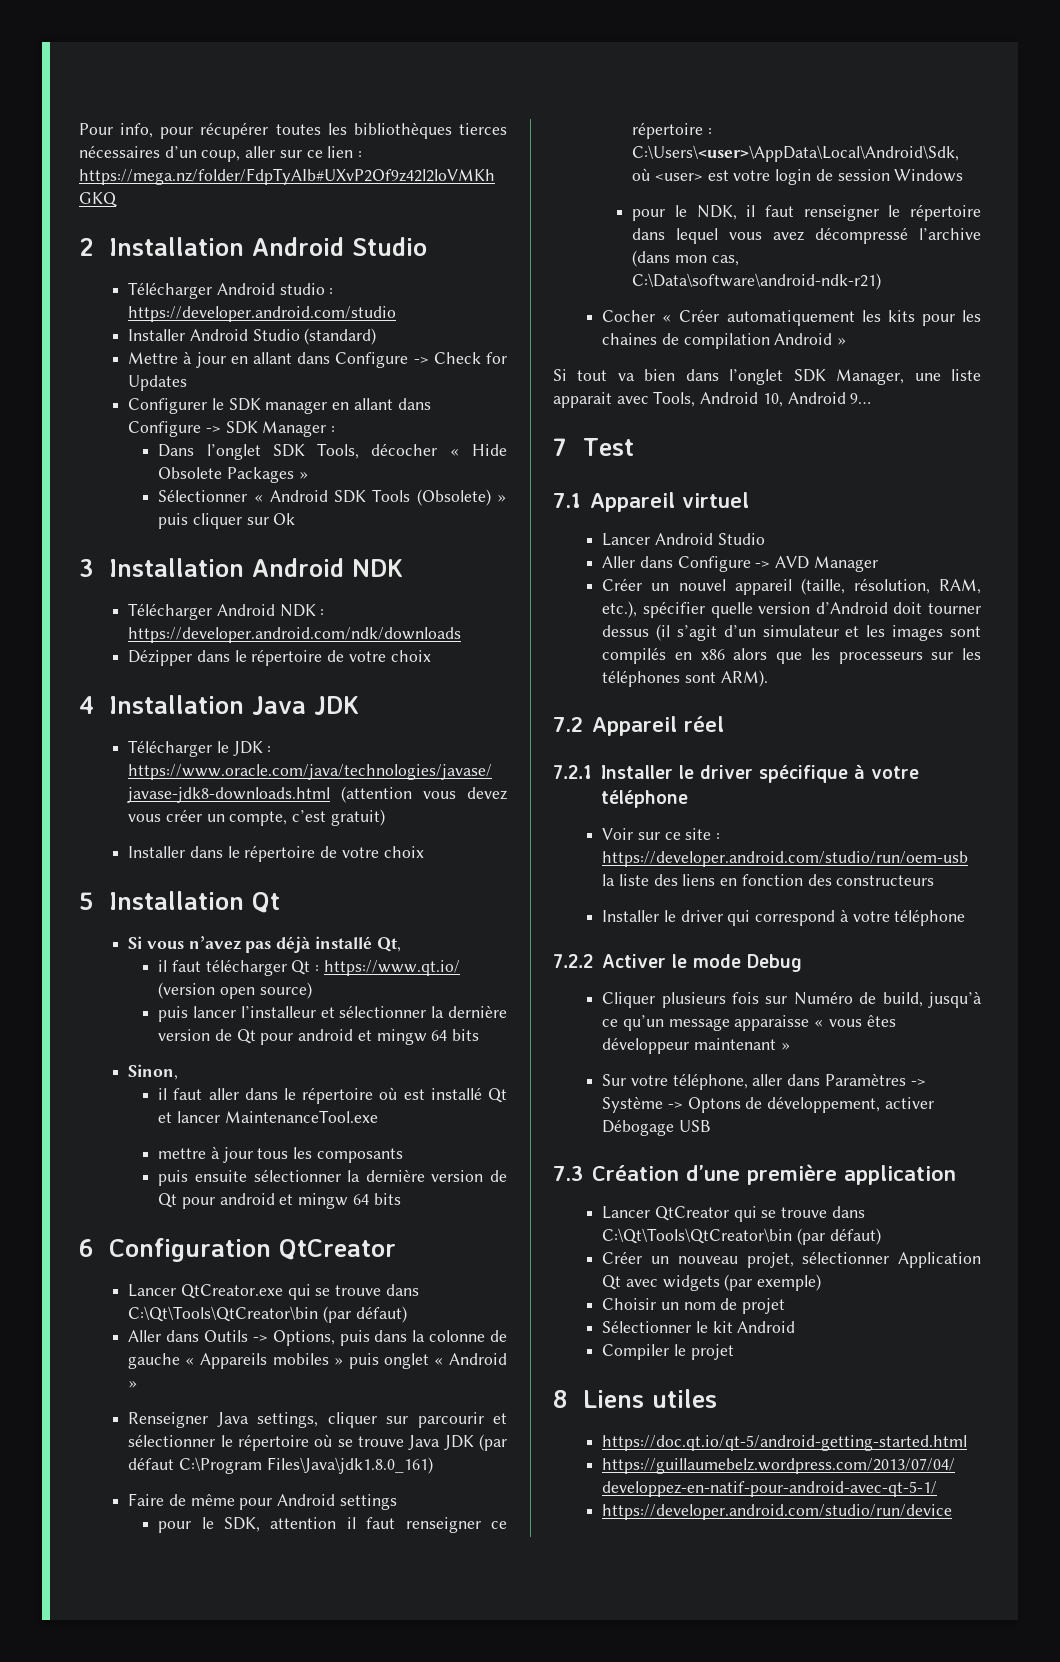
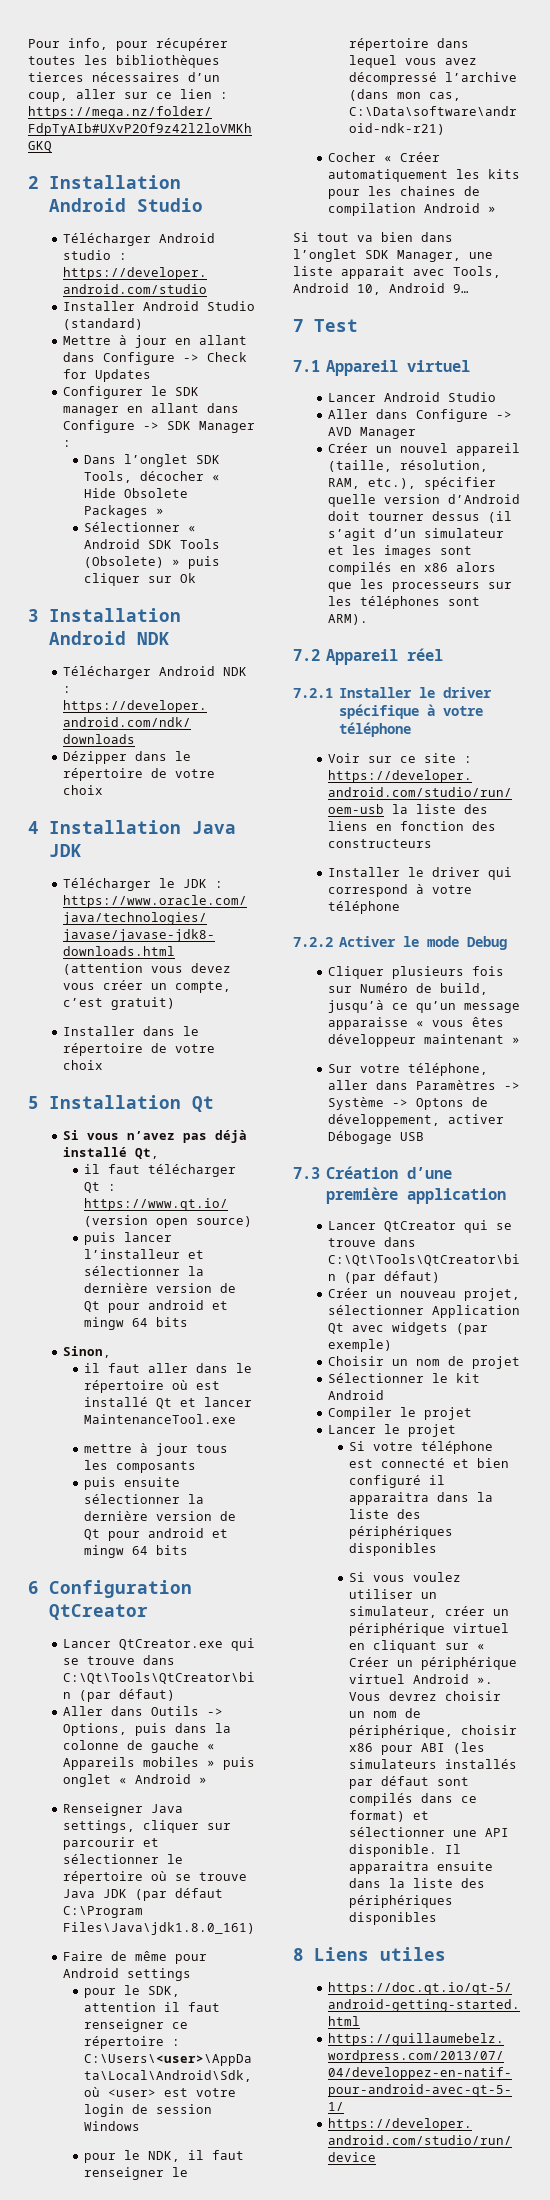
(734, 1352) none -> [327,1424,456,1437] [348,1441,493,1454] [348,1458,509,1468] [348,1475,445,1488] [348,1492,493,1505] [348,1509,421,1519] [348,1526,453,1539] [348,1543,437,1556] [348,1572,461,1582] [348,1589,437,1599] [348,1606,509,1618] [348,1623,509,1636] [348,1640,485,1653] [348,1657,517,1670] [348,1674,493,1684] [348,1691,501,1701] [348,1708,421,1718] [348,1725,517,1738] [348,1742,485,1755] [348,1759,517,1769] [348,1776,469,1789] [348,1793,477,1806] [348,1810,429,1822] [348,1827,509,1837] [348,1844,461,1857] [348,1861,493,1874] [348,1878,485,1888] [348,1895,453,1908] [348,1912,437,1925] // Lancer le projet // Si votre téléphone est connecté et bien configuré il apparaitra dans la liste des périphériques disponibles // Si vous voulez utiliser un simulateur, créer un périphérique virtuel en cliquant sur « Créer un périphérique virtuel Android ». Vous devrez choisir un nom de périphérique, choisir x86 pour ABI (les simulateurs installés par défaut sont compilés dans ce format) et sélectionner une API disponible. Il apparaitra ensuite dans la liste des périphériques disponibles

